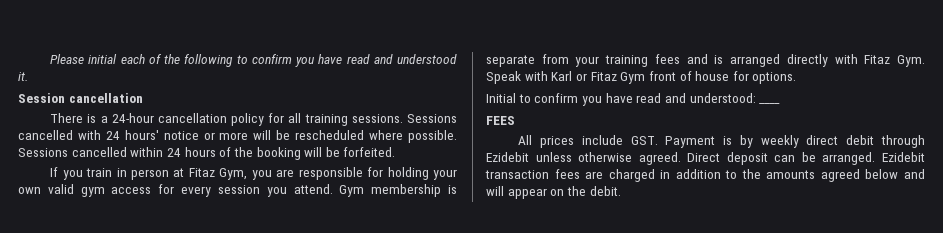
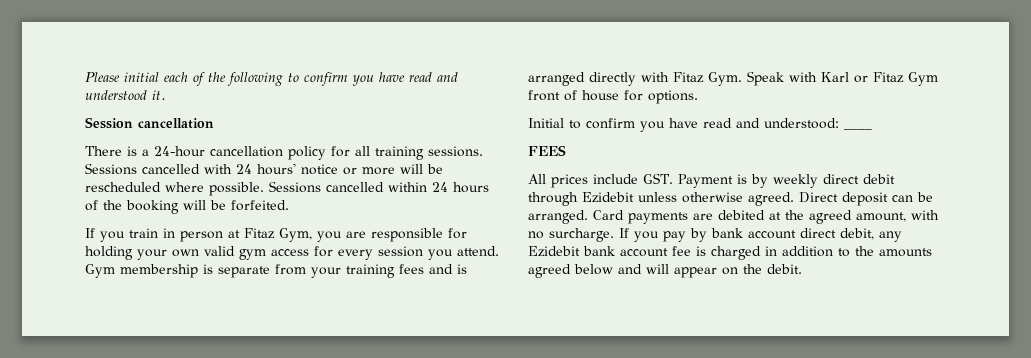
[881,152,925,162] [485,169,604,179] Ezidebit transaction fees are -> [593,210,939,224] [528,228,902,242] [528,246,706,257] Card payments are debited at the agreed amount, with no surcharge. If you pay by bank account direct debit, any Ezidebit bank account fee is

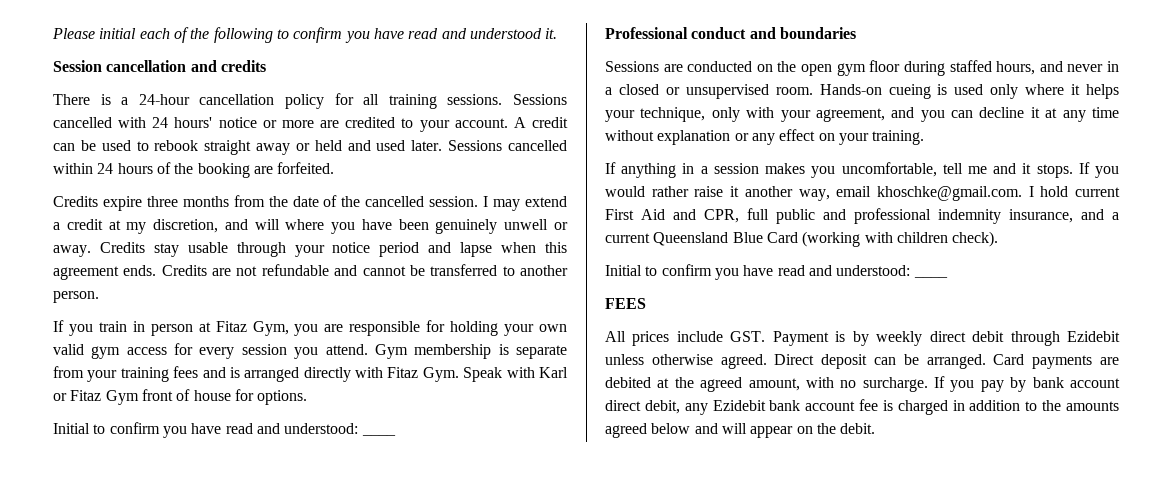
(214, 123) none -> [190,60,266,72] and credits
[400,164,443,174] [85,182,264,196] will be rescheduled where possible. -> [320,117,568,132] [53,140,443,155] are credited to your account. A credit can be used to rebook straight away or held and used later.
[183,200,289,211] will be forfeited. -> [253,162,335,174] [53,195,567,211] [53,219,568,234] [53,242,568,257] [53,264,569,280] [53,291,99,303] are forfeited. // Credits expire three months from the date of the cancelled session. I may extend a credit at my discretion, and will where you have been genuinely unwell or away. Credits stay usable through your notice period and lapse when this agreement ends. Credits are not refundable and cannot be transferred to another person.
(872, 129) none -> [605,27,856,39] [605,60,1120,76] [605,84,1119,99] [605,107,1119,122] [605,129,925,145] [605,162,1119,178] [605,186,1120,201] [605,208,1119,224] [605,231,999,247] [605,264,911,280] [913,276,948,278] // Professional conduct and boundaries // Sessions are conducted on the open gym floor during staffed hours, and never in a closed or unsupervised room. Hands-on cueing is used only where it helps your technique, only with your agreement, and you can decline it at any time without explanation or any effect on your training. // If anything in a session makes you uncomfortable, tell me and it stops. If you would rather raise it another way, email khoschke@gmail.com. I hold current First Aid and CPR, full public and professional indemnity insurance, and a current Queensland Blue Card (working with children check). // Initial to confirm you have read and understood: ____

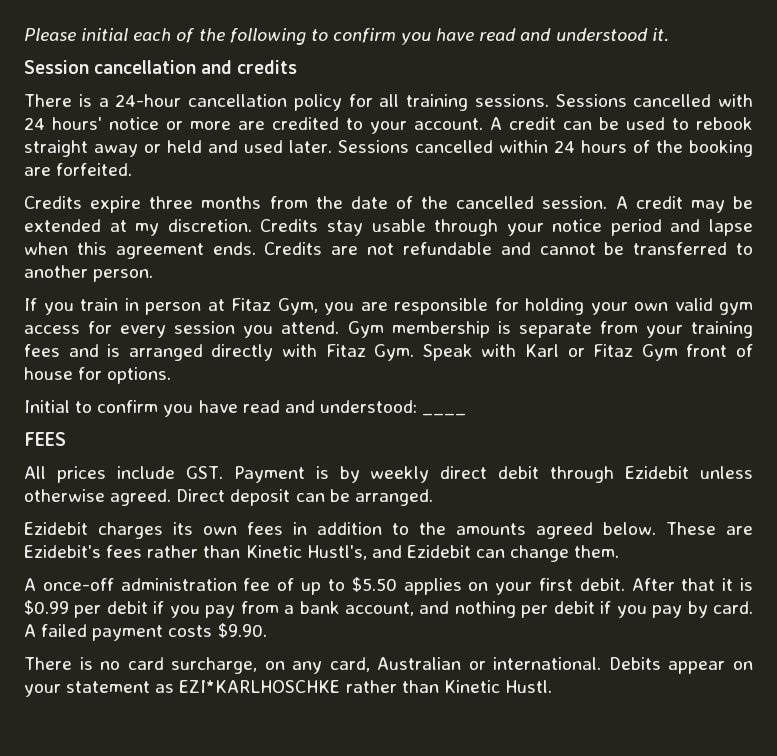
[483,196,567,211] [53,219,568,234] [53,245,91,257] I may extend a credit at my discretion, and will where you have been genuinely unwell or away. -> [615,196,753,213] [24,219,252,236] A credit may be extended at my discretion.
[605,27,856,39] [605,60,1120,76] [605,84,1119,99] [605,107,1119,122] [605,129,925,145] [605,162,1119,178] [605,186,1120,201] [605,208,1119,224] [605,231,999,247] [605,264,911,280] [913,276,948,278] // Professional conduct and boundaries // Sessions are conducted on the open gym floor during staffed hours, and never in a closed or unsupervised room. Hands-on cueing is used only where it helps your technique, only with your agreement, and you can decline it at any time without explanation or any effect on your training. // If anything in a session makes you uncomfortable, tell me and it stops. If you would rather raise it another way, email khoschke@gmail.com. I hold current First Aid and CPR, full public and professional indemnity insurance, and a current Queensland Blue Card (working with children check). // Initial to confirm you have read and understood: ____ -> (467, 414) none
[993,354,1119,369] [605,376,1120,392] [605,399,948,415] Card payments are debited at the agreed amount, with no surcharge. If you pay by bank account direct debit, any Ezidebit bank account fee is charged -> [24,522,283,539] // Ezidebit charges its own fees
[651,423,876,438] below and will appear on the debit. -> [603,522,753,535] [24,545,620,562] [24,577,753,595] [24,600,754,618] [24,623,267,641] [24,657,754,674] [24,680,552,697] below. These are Ezidebit's fees rather than Kinetic Hustl's, and Ezidebit can change them. // A once-off administration fee of up to $5.50 applies on your first debit. After that it is $0.99 per debit if you pay from a bank account, and nothing per debit if you pay by card. A failed payment costs $9.90. // There is no card surcharge, on any card, Australian or international. Debits appear on your statement as EZI*KARLHOSCHKE rather than Kinetic Hustl.

